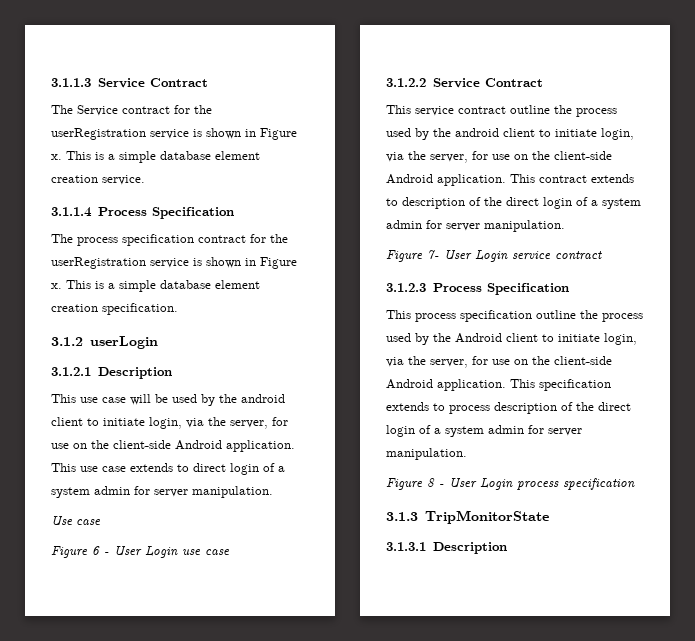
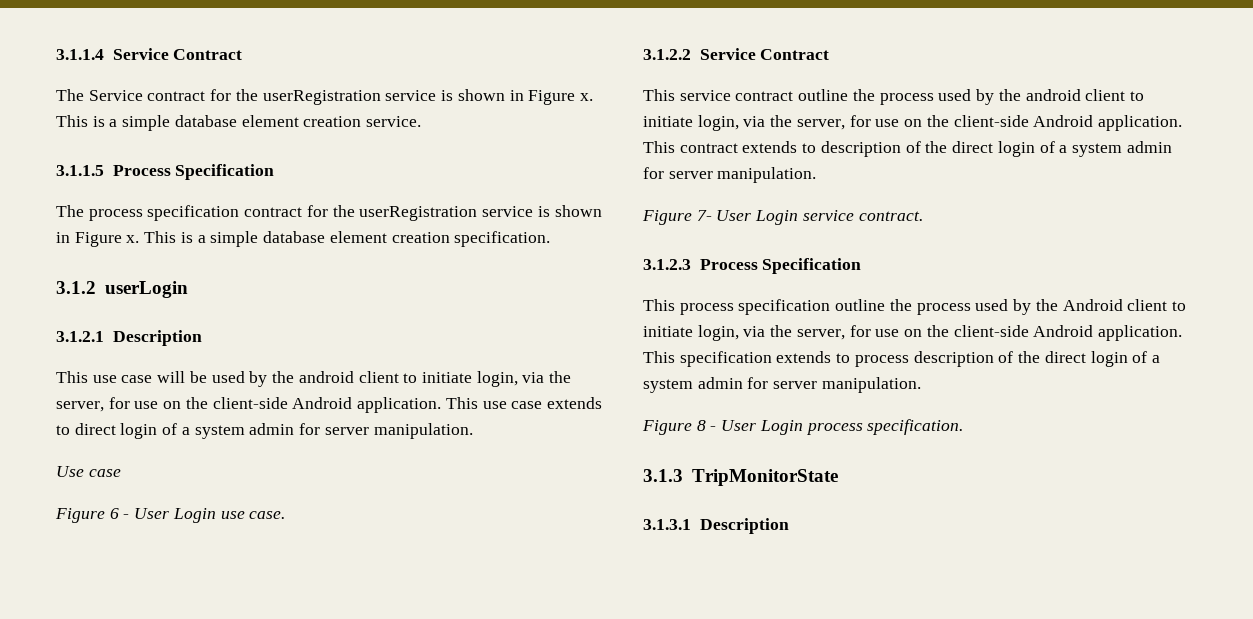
[51,78,91,87] 3.1.1.3 -> [56,49,104,60] 3.1.1.4
[51,207,92,217] 3.1.1.4 -> [56,165,104,176] 3.1.1.5
[205,549,230,555] case -> [249,511,286,519] case.
[555,251,602,260] contract -> [858,211,923,221] contract.
[563,478,635,490] specification -> [867,419,964,435] specification.

